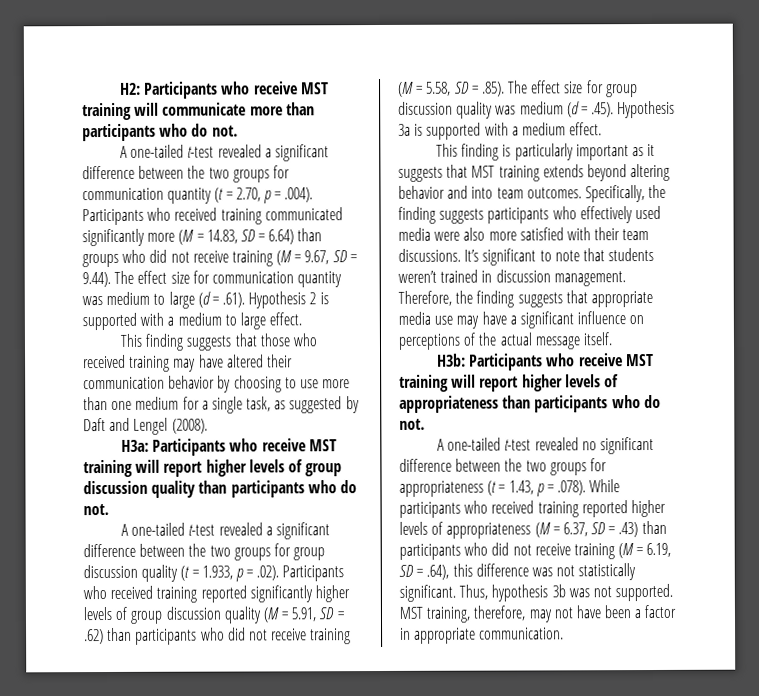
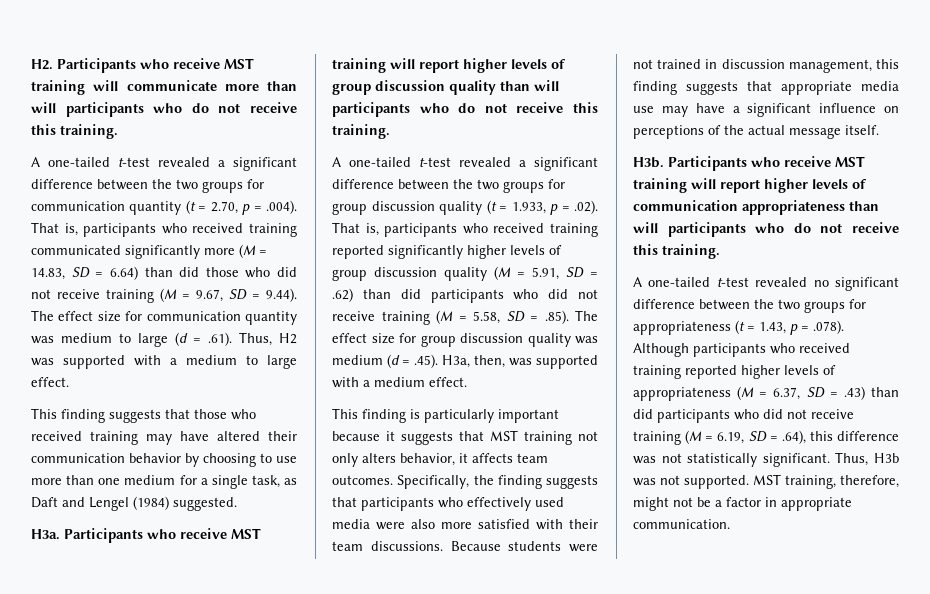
[120,82,142,95] H2: -> [31,59,53,70] H2.
[82,123,238,142] participants who do not. -> [31,102,297,117] [31,124,118,139] will participants who do not receive this training.
[82,208,144,226] Participants -> [31,222,157,237] That is, participants
[82,253,119,268] groups -> [179,267,239,277] did those
[248,291,329,309] Hypothesis 2 is -> [239,332,297,346] [31,358,54,366] Thus, H2 was
[289,396,360,414] suggested by -> (297, 481) none
[171,418,208,434] [121,439,150,452] (2008). // H3a: -> [133,496,237,511] [31,529,60,540] (1984) suggested. // H3a.
[230,480,357,498] [83,503,109,516] participants who do not. -> [534,80,559,91] [332,102,598,117] [332,124,390,139] will participants who do not receive this training.
[282,565,345,582] Participants -> [332,222,458,237] That is, participants
(133, 634) none -> [400,289,421,299] did
[617,100,676,119] [398,123,424,136] Hypothesis 3a is -> [442,355,532,368] H3a, then, was
[632,147,645,157] as -> [332,431,380,441] because
[542,163,671,182] [398,185,494,199] extends beyond altering behavior and into -> [578,431,598,441] [332,453,513,467] not only alters behavior, it affects
(485, 216) none -> [332,497,357,507] that
[464,247,655,266] [398,269,626,287] [398,290,474,306] It’s significant to note that students weren’t trained in discussion management. Therefore, the -> [450,541,598,552] [633,59,899,73] Because students were not trained in discussion management, this
[437,353,467,367] H3b: -> [633,157,664,168] H3b.
(619, 381) none -> [633,200,738,211] communication
[534,394,661,413] [399,418,425,430] participants who do not. -> [633,222,899,237] [633,244,720,259] will participants who do not receive this training.
[589,479,621,493] While -> [633,343,689,357] Although
(667, 527) none -> [633,409,653,419] did
[491,584,566,602] hypothesis 3b -> [874,453,899,463] H3b
[528,605,632,623] may not have been -> [633,497,711,511] might not be

